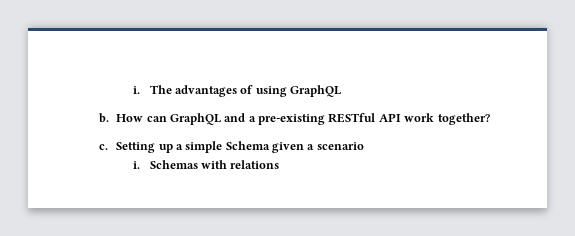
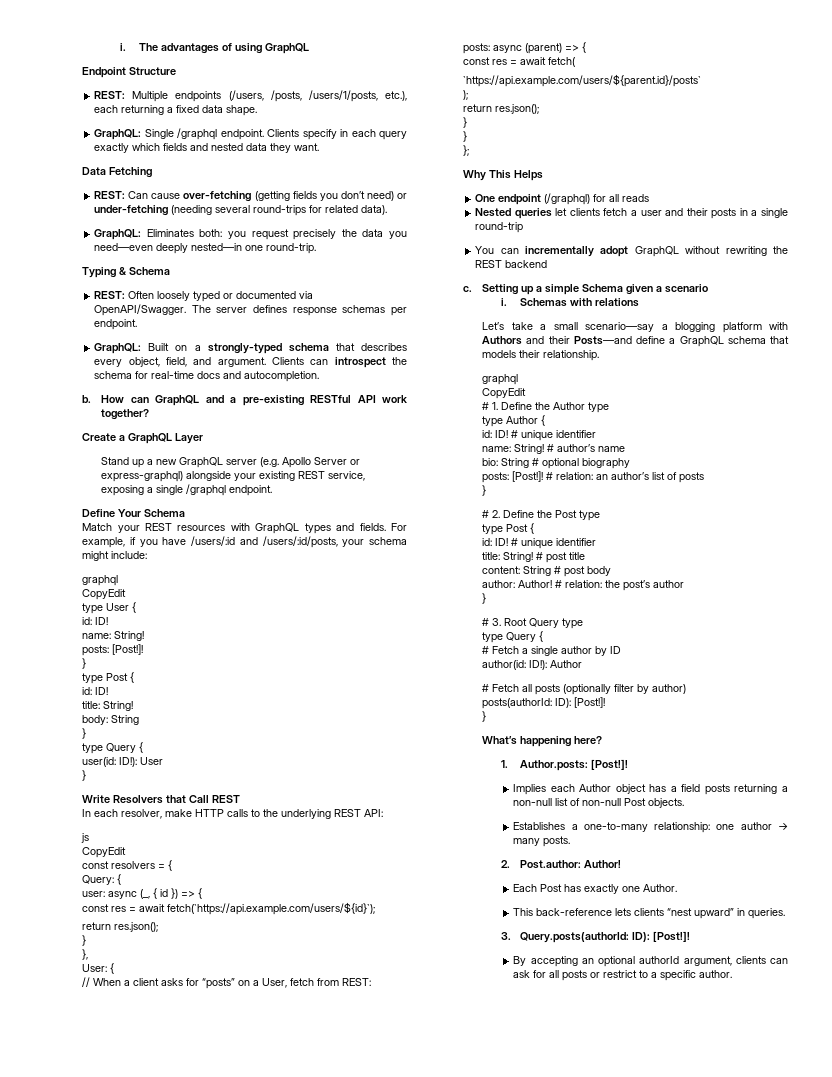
(342, 91) none -> [82,67,177,78] [94,90,408,102] [94,105,258,116] [94,128,408,140] [94,143,320,153] [82,167,153,178] [94,191,408,202] [94,205,388,216] [94,229,408,240] [94,243,317,254] [82,267,171,278] [94,291,314,302] [94,304,408,316] [94,319,138,330] [94,343,407,354] [94,357,408,368] [94,371,320,382] // Endpoint Structure // REST: Multiple endpoints (/users, /posts, /users/1/posts, etc.), each returning a fixed data shape. // GraphQL: Single /graphql endpoint. Clients specify in each query exactly which fields and nested data they want. // Data Fetching // REST: Can cause over-fetching (getting fields you don’t need) or under-fetching (needing several round-trips for related data). // GraphQL: Eliminates both: you request precisely the data you need—even deeply nested—in one round-trip. // Typing & Schema // REST: Often loosely typed or documented via OpenAPI/Swagger. The server defines response schemas per endpoint. // GraphQL: Built on a strongly-typed schema that describes every object, field, and argument. Clients can introspect the schema for real-time docs and autocompletion.
(490, 119) none -> [82,433,204,444] [101,457,361,468] [101,471,366,482] [101,484,273,496] [82,509,186,517] [82,523,407,534] [82,536,407,548] [82,551,148,561] [82,575,119,586] [82,589,127,600] [82,602,137,614] [82,617,109,625] [82,631,145,641] [82,644,144,656] [82,658,87,669] [82,672,135,684] [82,687,109,695] [82,701,134,711] [82,715,140,725] [82,728,87,739] [82,742,144,754] [82,757,164,767] [82,770,87,781] [82,795,241,804] [82,809,384,819] [81,833,90,843] [82,847,127,858] [82,860,173,871] [82,874,122,885] [82,888,203,899] [82,902,376,915] [82,922,159,932] [82,935,87,946] [82,949,89,960] [82,963,115,974] [82,977,372,989] [463,42,587,54] [463,57,576,67] [463,74,702,87] [463,90,469,100] [463,104,540,114] [463,117,468,128] [463,131,468,142] [463,145,470,156] [463,170,544,181] [475,193,650,205] [475,208,788,219] [475,222,524,233] [475,246,788,257] [475,260,548,268] // Create a GraphQL Layer // Stand up a new GraphQL server (e.g. Apollo Server or express-graphql) alongside your existing REST service, exposing a single /graphql endpoint. // Define Your Schema // Match your REST resources with GraphQL types and fields. For example, if you have /users/:id and /users/:id/posts, your schema might include: // graphql // CopyEdit // type User { // id: ID! // name: String! // posts: [Post!]! // } // type Post { // id: ID! // title: String! // body: String // } // type Query { // user(id: ID!): User // } // Write Resolvers that Call REST // In each resolver, make HTTP calls to the underlying REST API: // js // CopyEdit // const resolvers = { // Query: { // user: async (_, { id }) => { // const res = await fetch(`https://api.example.com/users/${id}`); // return res.json(); // } // }, // User: { // // When a client asks for “posts” on a User, fetch from REST: // posts: async (parent) => { // const res = await fetch( // `https://api.example.com/users/${parent.id}/posts` // ); // return res.json(); // } // } // }; // Why This Helps // One endpoint (/graphql) for all reads // Nested queries let clients fetch a user and their posts in a single round-trip // You can incrementally adopt GraphQL without rewriting the REST backend
(280, 164) none -> [482,322,788,333] [482,336,789,347] [482,350,600,361] [482,374,519,385] [482,388,527,399] [482,402,610,413] [482,415,546,427] [482,430,597,441] [482,444,626,454] [482,458,631,469] [482,471,705,483] [482,485,487,496] [482,510,601,521] [482,523,535,535] [482,538,597,549] [482,552,586,563] [482,566,612,577] [482,580,685,591] [482,593,487,604] [482,618,584,629] [482,631,544,643] [482,646,622,656] [482,660,583,670] [482,684,687,695] [482,697,606,709] [482,711,487,722] [482,736,603,747] [501,759,629,771] [513,784,788,795] [513,798,685,808] [513,822,788,833] [513,836,571,847] [501,860,622,869] [513,884,678,894] [513,908,786,919] [501,931,691,943] [513,956,788,967] [513,970,733,981] // Let’s take a small scenario—say a blogging platform with Authors and their Posts—and define a GraphQL schema that models their relationship. // graphql // CopyEdit // # 1. Define the Author type // type Author { // id: ID! # unique identifier // name: String! # author’s name // bio: String # optional biography // posts: [Post!]! # relation: an author’s list of posts // } // # 2. Define the Post type // type Post { // id: ID! # unique identifier // title: String! # post title // content: String # post body // author: Author! # relation: the post’s author // } // # 3. Root Query type // type Query { // # Fetch a single author by ID // author(id: ID!): Author // # Fetch all posts (optionally filter by author) // posts(authorId: ID): [Post!]! // } // What’s happening here? // 1. Author.posts: [Post!]! // Implies each Author object has a field posts returning a non-null list of non-null Post objects. // Establishes a one-to-many relationship: one author → many posts. // 2. Post.author: Author! // Each Post has exactly one Author. // This back-reference lets clients “nest upward” in queries. // 3. Query.posts(authorId: ID): [Post!]! // By accepting an optional authorId argument, clients can ask for all posts or restrict to a specific author.

